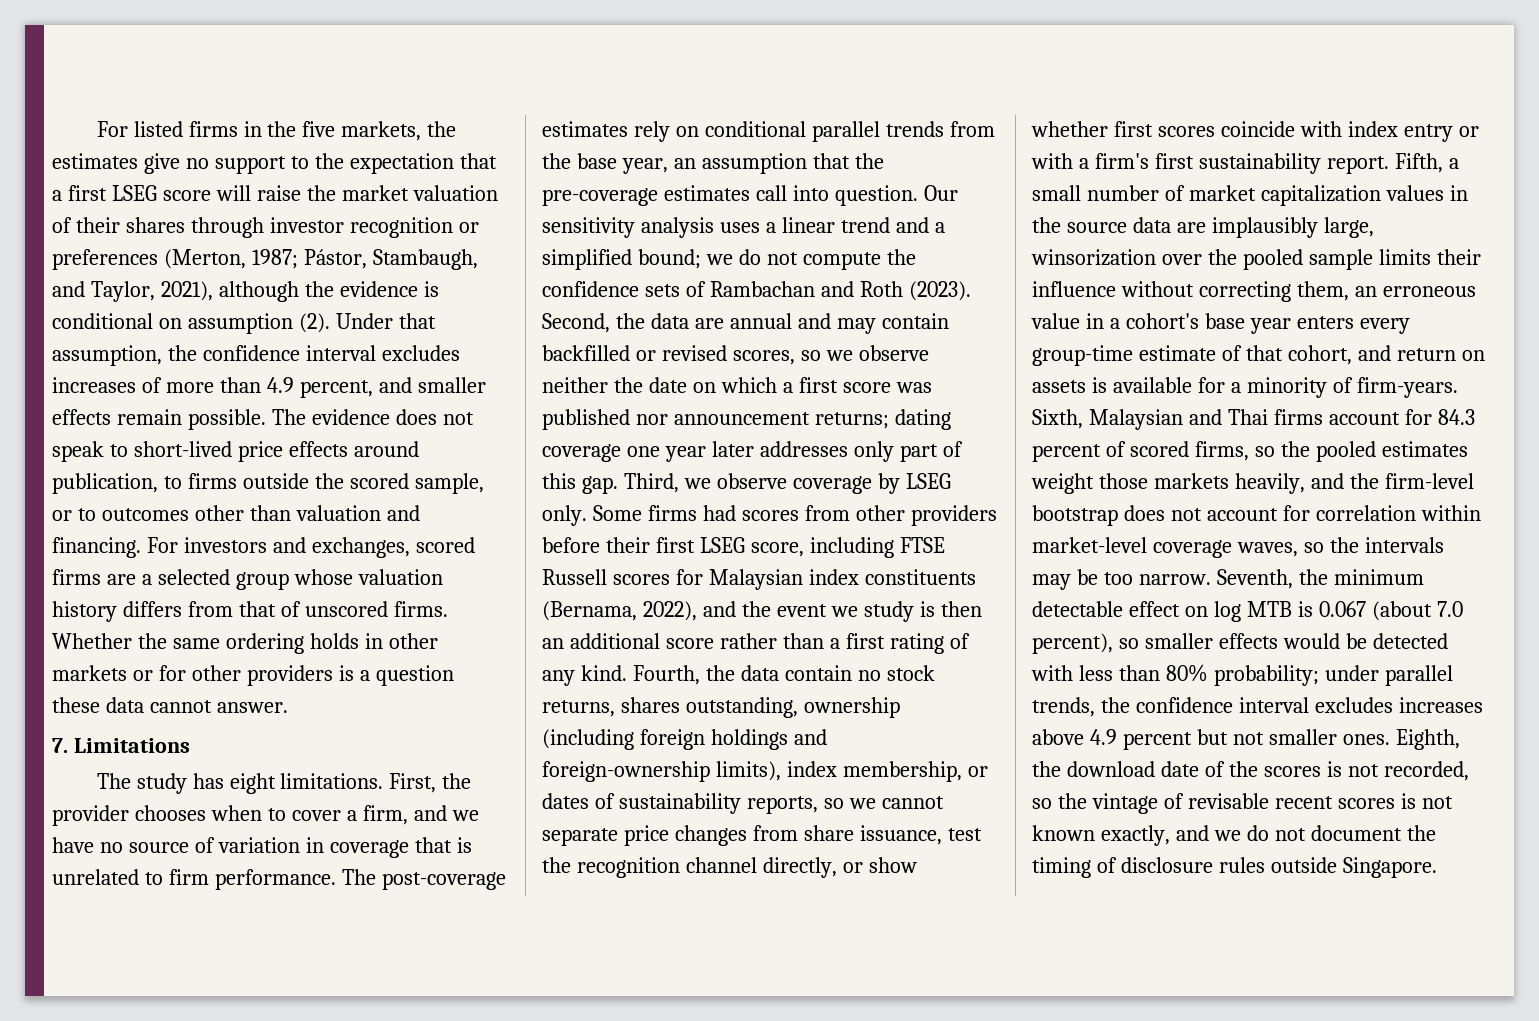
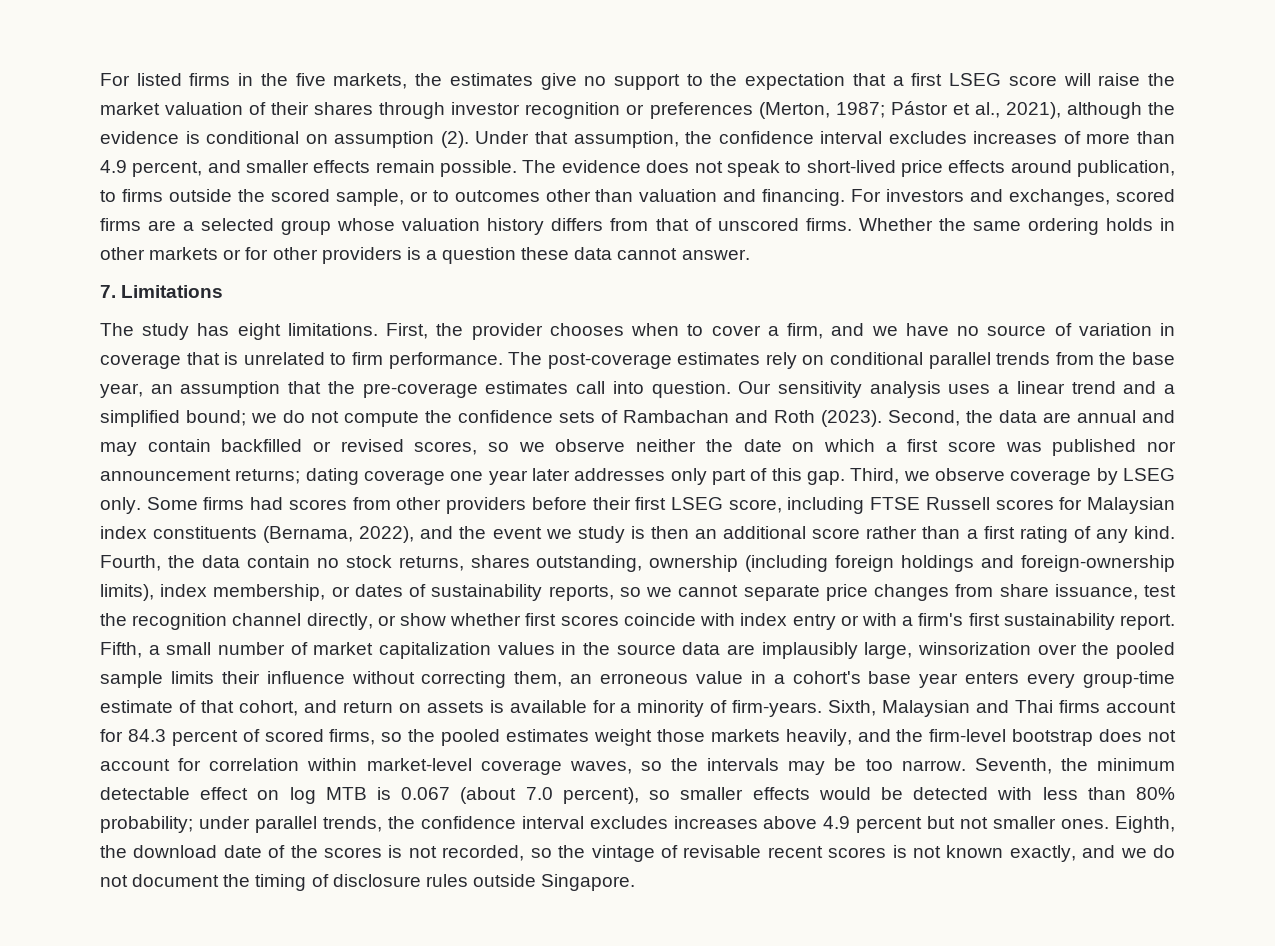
[303,249,478,270] [52,281,155,302] Pástor, Stambaugh, and Taylor, -> [890,101,1000,118] Pástor et al.,

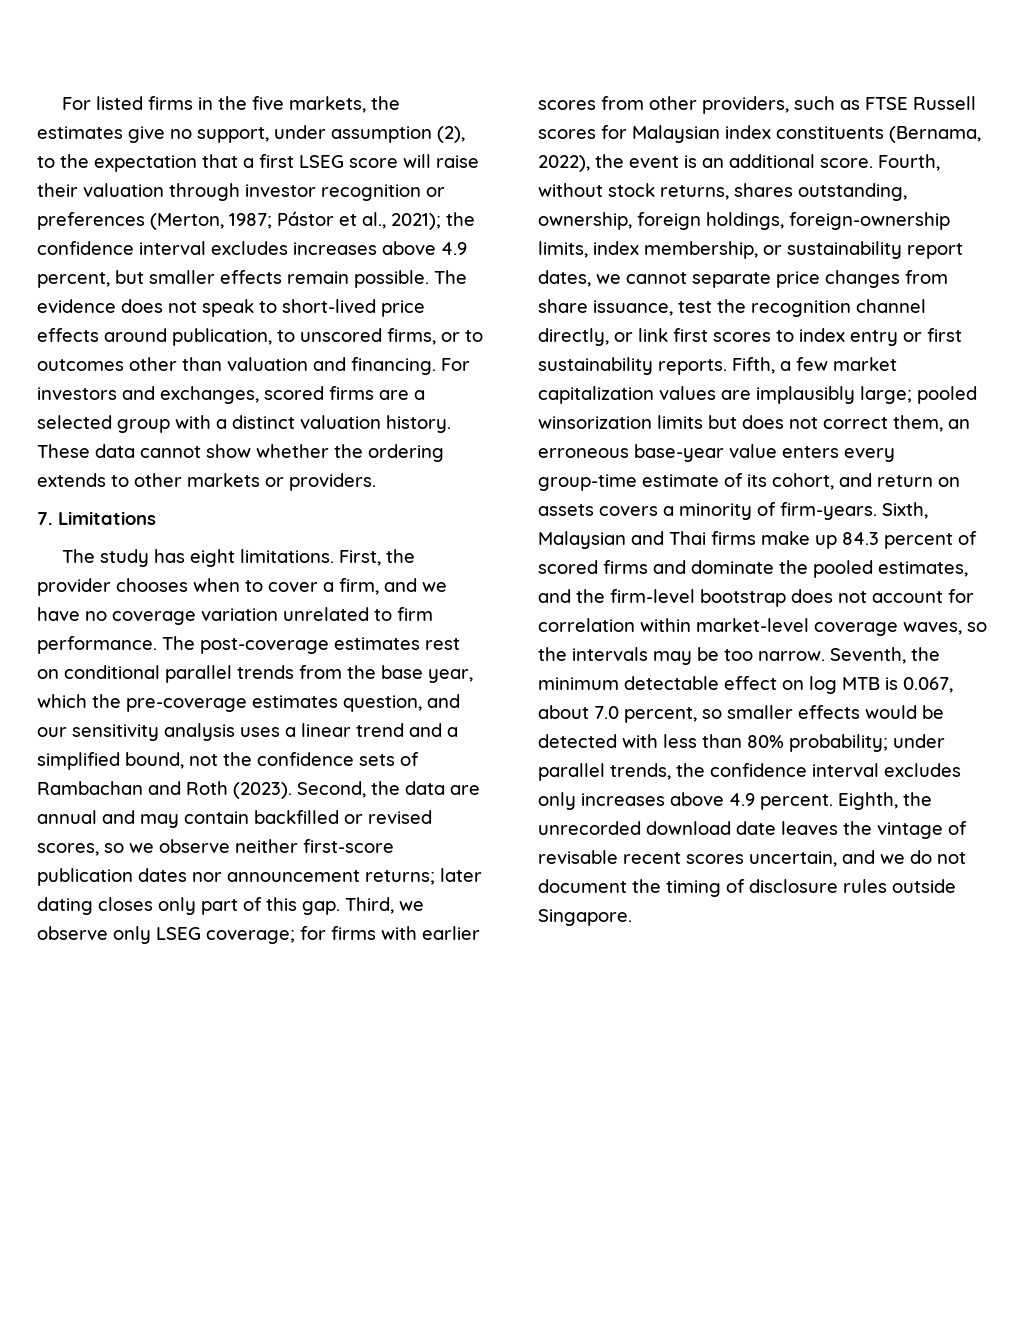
[614,74,680,90] support -> [197,125,465,143] support, under assumption (2),
[1148,73,1176,86] [100,102,374,115] the market valuation of their shares -> [37,183,164,197] their valuation
[1005,102,1175,119] [100,131,1175,148] 2021), although the evidence is conditional on assumption (2). Under that assumption, the confidence interval excludes increases of more than -> [391,212,475,230] [37,241,436,255] 2021); the confidence interval excludes increases above
[207,160,241,173] and -> [115,270,144,284] but
[121,189,404,206] firms outside the scored sample, -> [300,328,436,345] unscored firms,
[337,218,1176,235] [100,247,750,264] whose valuation history differs from that of unscored firms. Whether the same ordering holds in other markets or for other providers is a question these data cannot answer. -> [175,415,451,433] [37,444,444,462] [37,473,376,491] with a distinct valuation history. These data cannot show whether the ordering extends to other markets or providers.
[987,323,1175,336] [100,352,239,369] source of variation in coverage that is -> [112,608,278,625] coverage variation
[765,352,797,369] rely -> [425,638,460,650] rest
[150,381,772,398] an assumption that the pre-coverage estimates call into question. Our -> [37,694,460,712] [37,727,67,737] which the pre-coverage estimates question, and our
[186,410,419,427] bound; we do not compute -> [125,752,218,769] bound, not
[705,439,1177,456] [100,468,666,485] the date on which a first score was published nor announcement returns; dating coverage one year later addresses -> [303,839,394,853] [37,868,482,886] [37,897,153,915] first-score publication dates nor announcement returns; later dating closes
[1010,468,1176,485] [100,497,865,514] coverage by LSEG only. Some firms had scores from other providers before their first LSEG score, including -> [113,926,480,944] [538,96,860,114] only LSEG coverage; for firms with earlier scores from other providers, such as
[420,526,454,539] and -> (590, 163) none
[545,526,1175,543] [100,555,1176,572] [100,584,641,601] we study is then an additional score rather than a first rating of any kind. Fourth, the data contain no stock returns, shares outstanding, ownership (including foreign holdings and foreign-ownership limits), index membership, or dates of sustainability reports, so -> [684,154,940,171] [538,183,907,201] [538,212,950,230] [538,241,963,259] [538,270,591,287] is an additional score. Fourth, without stock returns, shares outstanding, ownership, foreign holdings, foreign-ownership limits, index membership, or sustainability report dates,
[400,613,964,630] show whether first scores coincide with index entry or with a firm's -> [638,328,922,346] link first scores to index entry or
[1120,614,1175,630] report. -> [658,359,727,375] reports.
[166,642,1175,659] [100,671,959,688] small number of market capitalization values in the source data are implausibly large, winsorization over the pooled sample limits their influence without correcting them, an erroneous value in a cohort's base year -> [796,357,897,371] [538,386,977,404] [538,415,970,432] [538,444,777,462] few market capitalization values are implausibly large; pooled winsorization limits but does not correct them, an erroneous base-year value
[200,700,234,713] that -> [747,474,767,487] its
[489,700,616,713] is available for -> [599,506,658,516] covers
[1106,701,1177,713] [100,729,123,742] account for -> [761,531,837,549] make up
[329,729,852,746] firms, so the pooled estimates weight those markets heavily, -> [603,560,968,578] firms and dominate the pooled estimates,
[401,787,639,804] 0.067 (about 7.0 percent), -> [903,677,953,693] [538,705,697,723] 0.067, about 7.0 percent,
[673,816,1110,833] increases above 4.9 percent but not smaller ones. -> [538,792,833,810] only increases above 4.9 percent.
(127, 851) none -> [538,821,641,835] unrecorded
[268,845,552,861] of the scores is not recorded, so -> [781,821,838,835] leaves
[892,845,1076,862] is not known exactly, -> [749,851,837,867] uncertain,

